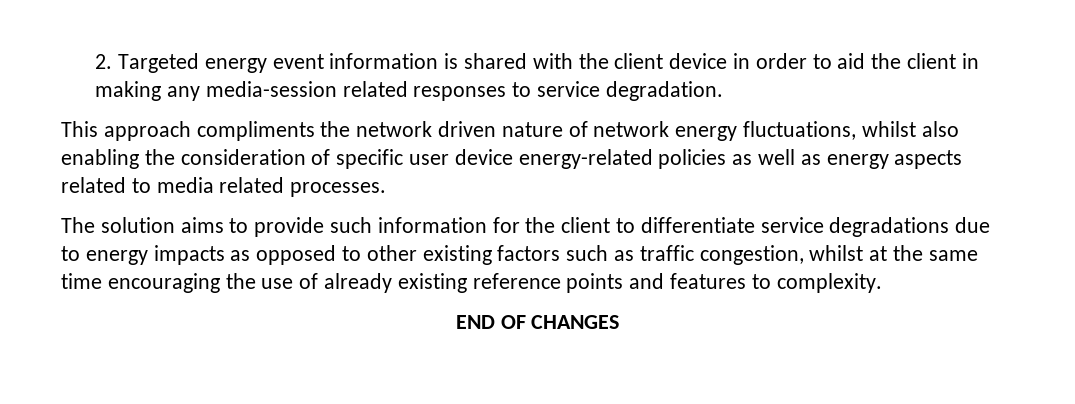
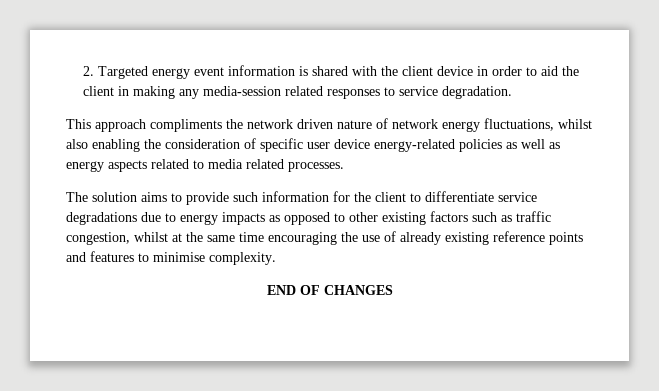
(771, 281) none -> [153,252,205,262] minimise

